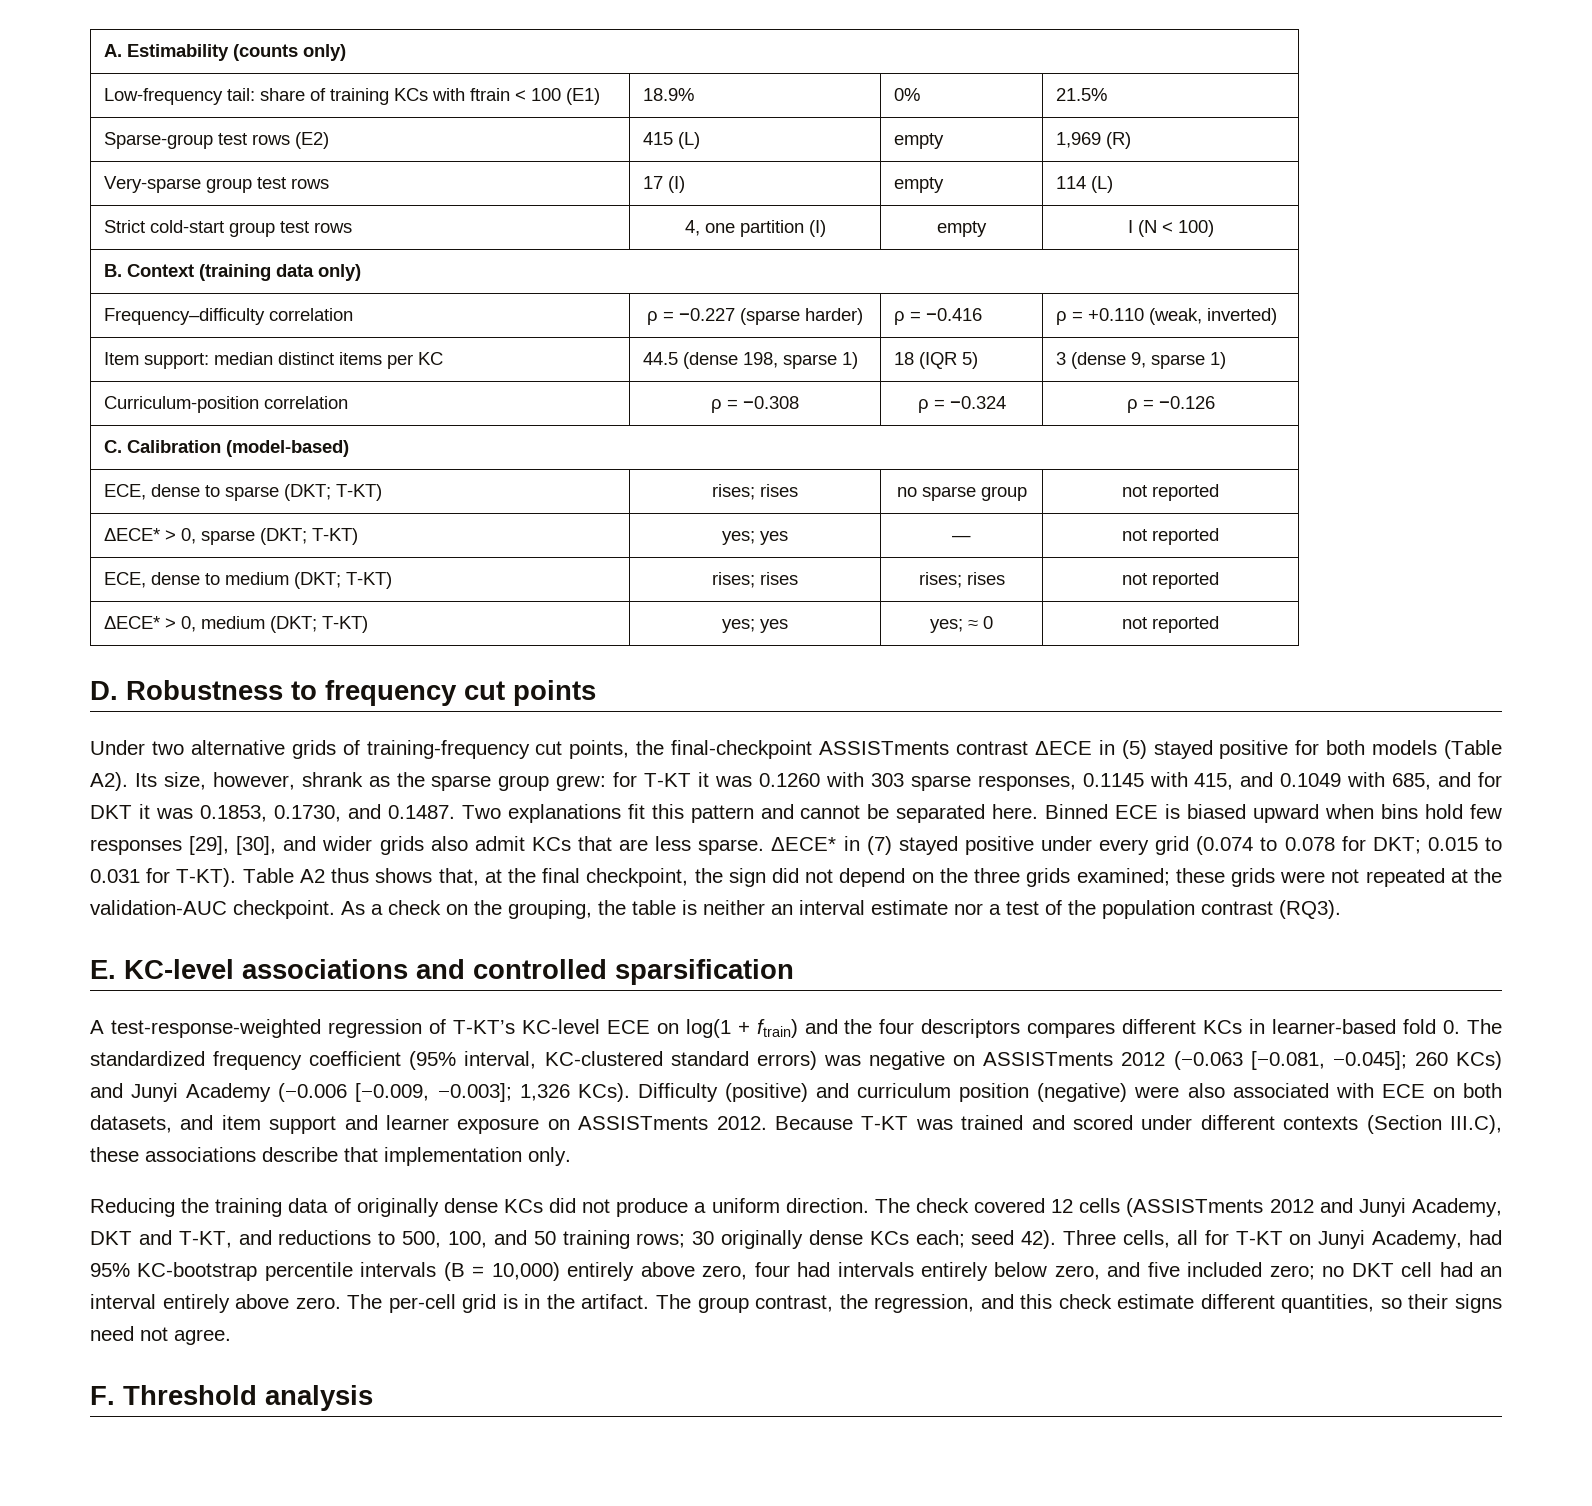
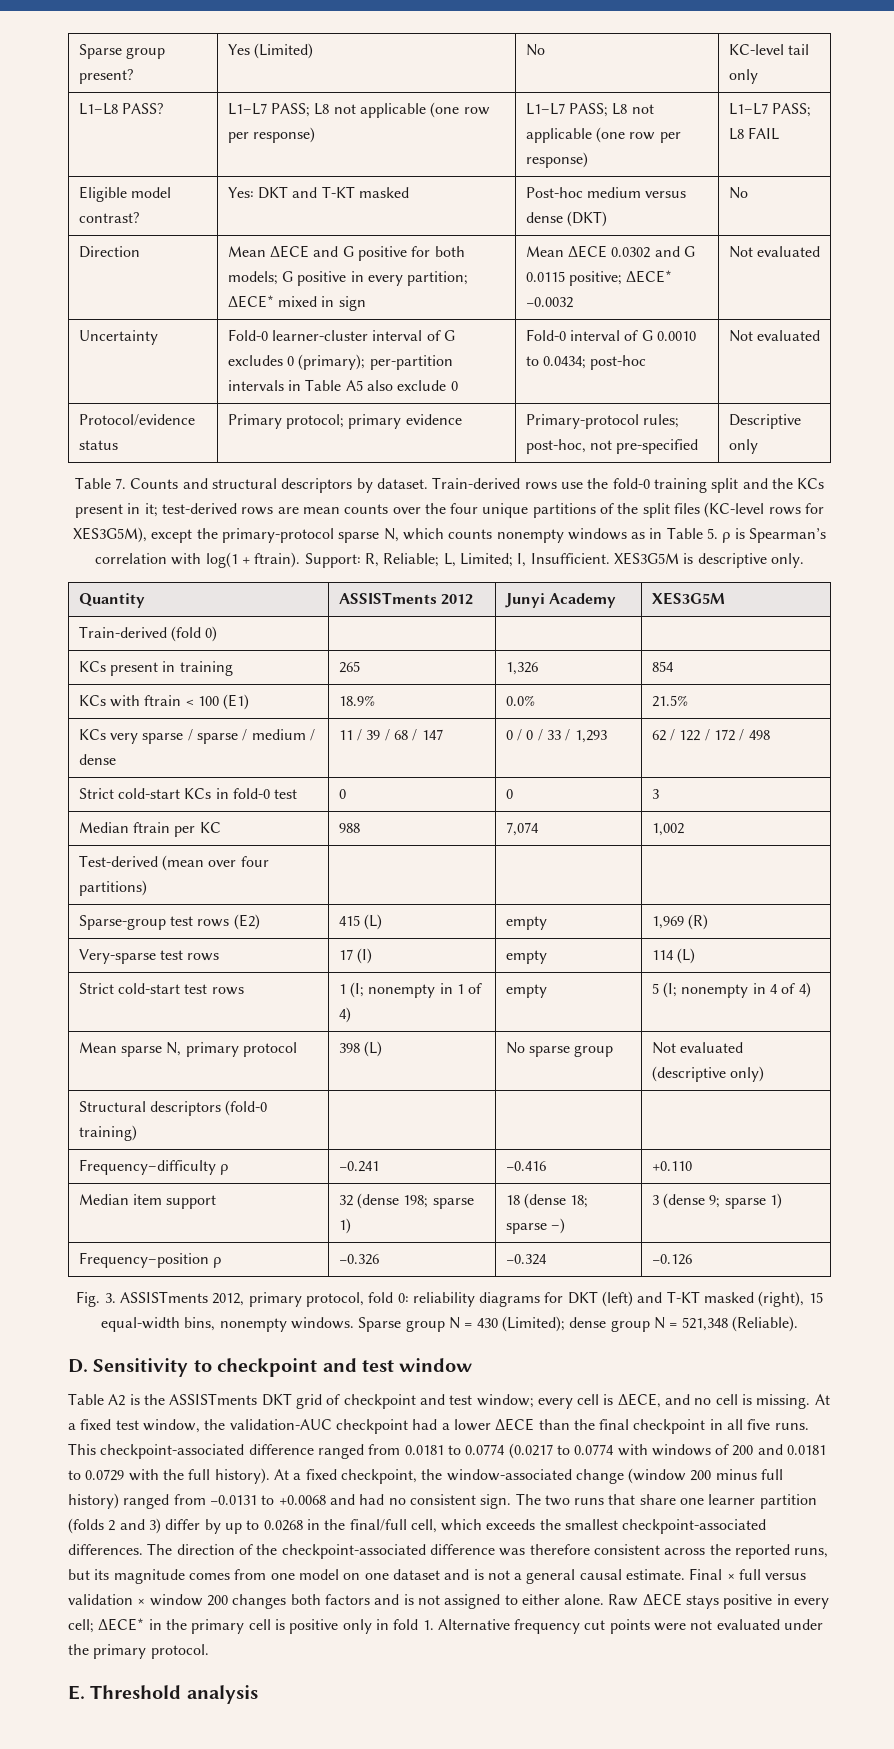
[103,44,346,61] [103,88,389,105] A. Estimability (counts only) // Low-frequency tail: share of training -> [78,44,166,59] [78,69,133,84] [227,43,314,59] [525,44,545,56] [728,44,810,55] [728,69,758,84] [78,103,164,115] [227,102,490,118] [227,127,316,143] [525,103,654,117] [525,127,681,143] [525,152,588,168] [728,103,812,117] [728,127,780,140] [78,186,172,202] [78,212,139,223] [227,186,410,199] [525,187,687,198] [525,211,608,227] [728,187,748,199] [78,246,140,258] [227,245,465,261] [227,271,469,286] [227,295,366,311] [525,245,696,258] [525,270,673,286] [525,297,573,308] [728,246,821,258] [78,330,158,345] [227,329,456,341] [227,354,453,370] [227,379,458,391] [525,329,697,341] [525,355,647,370] [728,330,821,342] [78,414,195,426] [78,440,118,450] [227,414,462,429] [525,414,680,429] [525,439,699,454] [728,414,801,429] [728,439,758,454] [74,477,825,493] [74,502,825,518] [72,527,827,543] [95,552,804,568] [78,593,145,608] [338,592,474,605] [504,593,617,608] [651,592,725,605] [78,626,218,642] [78,661,233,676] [338,661,360,673] [505,662,538,675] [651,661,674,672] Sparse group present? | Yes (Limited) | No | KC-level tail only // L1–L8 PASS? | L1–L7 PASS; L8 not applicable (one row per response) | L1–L7 PASS; L8 not applicable (one row per response) | L1–L7 PASS; L8 FAIL // Eligible model contrast? | Yes: DKT and T-KT masked | Post-hoc medium versus dense (DKT) | No // Direction | Mean ΔECE and G positive for both models; G positive in every partition; ΔECE* mixed in sign | Mean ΔECE 0.0302 and G 0.0115 positive; ΔECE* −0.0032 | Not evaluated // Uncertainty | Fold-0 learner-cluster interval of G excludes 0 (primary); per-partition intervals in Table A5 also exclude 0 | Fold-0 interval of G 0.0010 to 0.0434; post-hoc | Not evaluated // Protocol/evidence status | Primary protocol; primary evidence | Primary-protocol rules; post-hoc, not pre-specified | Descriptive only // Table 7. Counts and structural descriptors by dataset. Train-derived rows use the fold-0 training split and the KCs present in it; test-derived rows are mean counts over the four unique partitions of the split files (KC-level rows for XES3G5M), except the primary-protocol sparse N, which counts nonempty windows as in Table 5. ρ is Spearman’s correlation with log(1 + ftrain). Support: R, Reliable; L, Limited; I, Insufficient. XES3G5M is descriptive only. // Quantity | ASSISTments 2012 | Junyi Academy | XES3G5M // Train-derived (fold 0) | | | // KCs present in training | 265 | 1,326 | 854 //
[893,88,920,101] 0% -> [505,695,535,706] 0.0%
(1107, 94) none -> [78,729,316,744] [78,754,116,765] [338,729,443,741] [505,729,607,743] [651,729,770,741] [78,788,298,799] [338,789,346,799] [505,789,513,799] [651,789,659,799] [78,822,221,837] [338,823,360,833] [505,822,539,836] [651,823,684,836] [78,855,269,871] [78,880,147,896] // KCs very sparse / sparse / medium / dense | 11 / 39 / 68 / 147 | 0 / 0 / 33 / 1,293 | 62 / 122 / 172 / 498 // Strict cold-start KCs in fold-0 test | 0 | 0 | 3 // Median ftrain per KC | 988 | 7,074 | 1,002 // Test-derived (mean over four partitions) | | |
[205,178,252,193] group -> (156, 956) none
[228,221,352,237] [684,220,826,237] [937,221,987,237] [1127,220,1214,237] [103,264,361,281] [103,308,353,325] [647,308,863,325] [893,311,921,325] group test rows | 4, one partition (I) | empty | I (N < 100) // B. Context (training data only) // Frequency–difficulty correlation | ρ = −0.227 (sparse harder) | ρ = -> [184,984,244,995] [338,982,483,998] [338,1007,351,1023] [505,984,547,998] [651,982,811,998] [78,1042,298,1057] [338,1041,383,1057] [505,1042,614,1057] [651,1042,744,1054] [651,1066,765,1082] [78,1100,268,1116] [78,1125,137,1141] [78,1159,229,1175] [338,1161,379,1172] test rows | 1 (I; nonempty in 1 of 4) | empty | 5 (I; nonempty in 4 of 4) // Mean sparse N, primary protocol | 398 (L) | No sparse group | Not evaluated (descriptive only) // Structural descriptors (fold-0 training) | | | // Frequency–difficulty ρ | −0.241 |
[1055,311,1083,325] ρ = -> (546, 1166) none
[1148,308,1277,325] [103,352,443,369] [642,352,778,369] (weak, inverted) // Item support: median distinct items per KC | 44.5 (dense 198, -> [78,1194,217,1209] [338,1193,429,1209] // Median item support | 32 (dense 198;
[918,352,978,369] (IQR 5) -> [524,1193,589,1209] [505,1218,566,1234] (dense 18; sparse –)
[1130,352,1146,368] 9, -> [709,1195,721,1208] 9;
[103,396,348,413] [711,396,799,413] [917,396,1006,413] [1126,396,1215,413] [103,440,349,457] [103,484,382,501] [712,484,798,500] [896,486,1027,501] [1122,484,1219,501] [103,528,358,545] [722,531,788,545] [952,535,971,541] [1122,528,1219,545] [103,572,392,589] [712,572,798,588] [918,572,1005,588] [1122,572,1219,589] [103,616,368,633] [722,619,788,633] [930,616,993,633] [1122,616,1219,633] [90,680,596,706] [90,740,1503,759] [90,772,1502,791] [90,804,1503,823] [90,836,1502,855] [90,868,1502,887] [90,900,1341,919] [90,959,794,985] [90,1019,1503,1038] [90,1051,1502,1070] [90,1083,1502,1102] [90,1115,1503,1134] [90,1147,571,1166] [90,1198,1503,1217] [90,1230,1503,1249] [90,1262,1502,1281] [90,1294,1503,1313] [90,1326,231,1345] [90,1386,115,1405] Curriculum-position correlation | ρ = −0.308 | ρ = −0.324 | ρ = −0.126 // C. Calibration (model-based) // ECE, dense to sparse (DKT; T-KT) | rises; rises | no sparse group | not reported // ΔECE* > 0, sparse (DKT; T-KT) | yes; yes | — | not reported // ECE, dense to medium (DKT; T-KT) | rises; rises | rises; rises | not reported // ΔECE* > 0, medium (DKT; T-KT) | yes; yes | yes; ≈ 0 | not reported // D. Robustness to frequency cut points // Under two alternative grids of training-frequency cut points, the final-checkpoint ASSISTments contrast ΔECE in (5) stayed positive for both models (Table A2). Its size, however, shrank as the sparse group grew: for T-KT it was 0.1260 with 303 sparse responses, 0.1145 with 415, and 0.1049 with 685, and for DKT it was 0.1853, 0.1730, and 0.1487. Two explanations fit this pattern and cannot be separated here. Binned ECE is biased upward when bins hold few responses [29], [30], and wider grids also admit KCs that are less sparse. ΔECE* in (7) stayed positive under every grid (0.074 to 0.078 for DKT; 0.015 to 0.031 for T-KT). Table A2 thus shows that, at the final checkpoint, the sign did not depend on the three grids examined; these grids were not repeated at the validation-AUC checkpoint. As a check on the grouping, the table is neither an interval estimate nor a test of the population contrast (RQ3). // E. KC-level associations and controlled sparsification // A test-response-weighted regression of T-KT’s KC-level ECE on log(1 + ftrain) and the four descriptors compares different KCs in learner-based fold 0. The standardized frequency coefficient (95% interval, KC-clustered standard errors) was negative on ASSISTments 2012 (−0.063 [−0.081, −0.045]; 260 KCs) and Junyi Academy (−0.006 [−0.009, −0.003]; 1,326 KCs). Difficulty (positive) and curriculum position (negative) were also associated with ECE on both datasets, and item support and learner exposure on ASSISTments 2012. Because T-KT was trained and scored under different contexts (Section III.C), these associations describe that implementation only. // Reducing the training data of originally dense KCs did not produce a uniform direction. The check covered 12 cells (ASSISTments 2012 and Junyi Academy, DKT and T-KT, and reductions to 500, 100, and 50 training rows; 30 originally dense KCs each; seed 42). Three cells, all for T-KT on Junyi Academy, had 95% KC-bootstrap percentile intervals (B = 10,000) entirely above zero, four had intervals entirely below zero, and five included zero; no DKT cell had an interval entirely above zero. The per-cell grid is in the artifact. The group contrast, the regression, and this check estimate different quantities, so their signs need not agree. // F. -> [78,1252,222,1268] [338,1254,379,1265] [505,1254,547,1265] [651,1254,692,1265] [76,1291,823,1307] [101,1316,798,1332] [68,1358,473,1377] [68,1393,830,1409] [68,1418,809,1434] [68,1443,827,1459] [68,1468,784,1484] [68,1493,817,1509] [68,1518,767,1534] [68,1543,829,1559] [68,1568,807,1584] [68,1593,830,1609] [68,1618,824,1634] [68,1644,209,1659] [68,1685,85,1700] Frequency–position ρ | −0.326 | −0.324 | −0.126 // Fig. 3. ASSISTments 2012, primary protocol, fold 0: reliability diagrams for DKT (left) and T-KT masked (right), 15 equal-width bins, nonempty windows. Sparse group N = 430 (Limited); dense group N = 521,348 (Reliable). // D. Sensitivity to checkpoint and test window // Table A2 is the ASSISTments DKT grid of checkpoint and test window; every cell is ΔECE, and no cell is missing. At a fixed test window, the validation-AUC checkpoint had a lower ΔECE than the final checkpoint in all five runs. This checkpoint-associated difference ranged from 0.0181 to 0.0774 (0.0217 to 0.0774 with windows of 200 and 0.0181 to 0.0729 with the full history). At a fixed checkpoint, the window-associated change (window 200 minus full history) ranged from −0.0131 to +0.0068 and had no consistent sign. The two runs that share one learner partition (folds 2 and 3) differ by up to 0.0268 in the final/full cell, which exceeds the smallest checkpoint-associated differences. The direction of the checkpoint-associated difference was therefore consistent across the reported runs, but its magnitude comes from one model on one dataset and is not a general causal estimate. Final × full versus validation × window 200 changes both factors and is not assigned to either alone. Raw ΔECE stays positive in every cell; ΔECE* in the primary cell is positive only in fold 1. Alternative frequency cut points were not evaluated under the primary protocol. // E.

